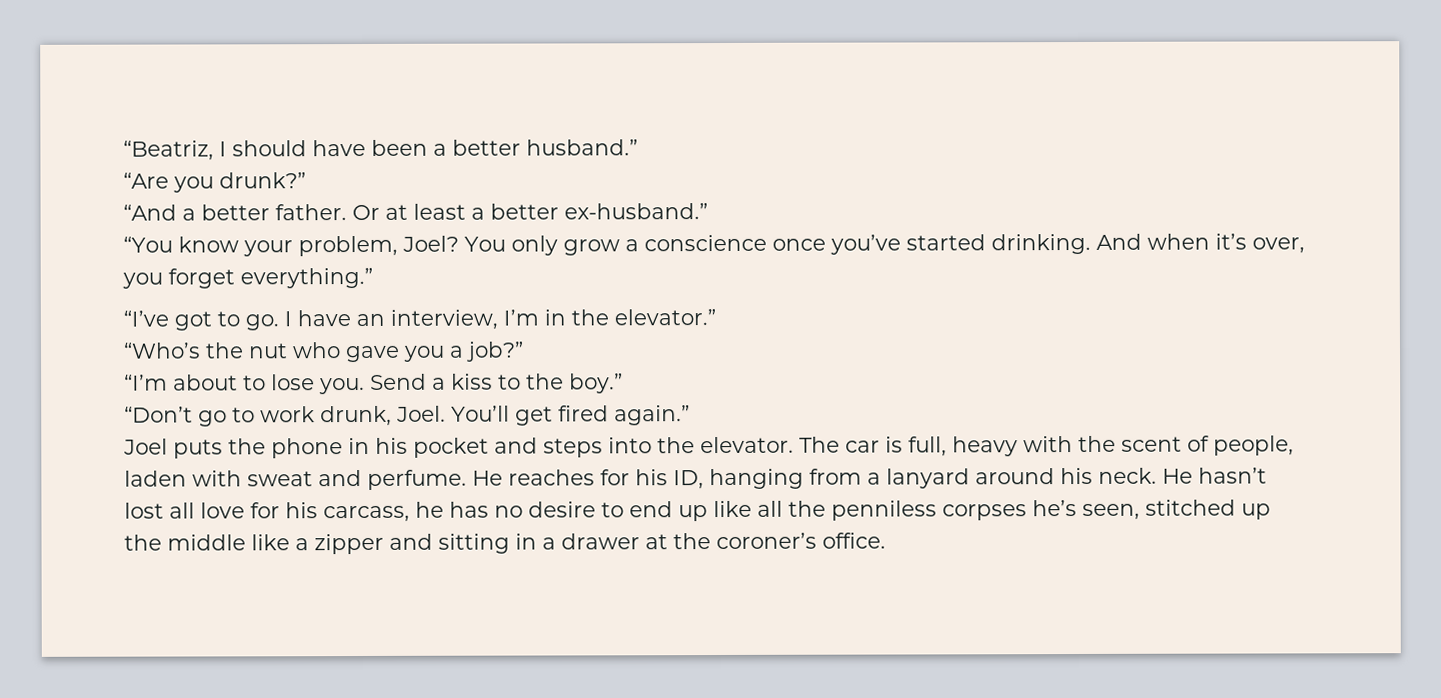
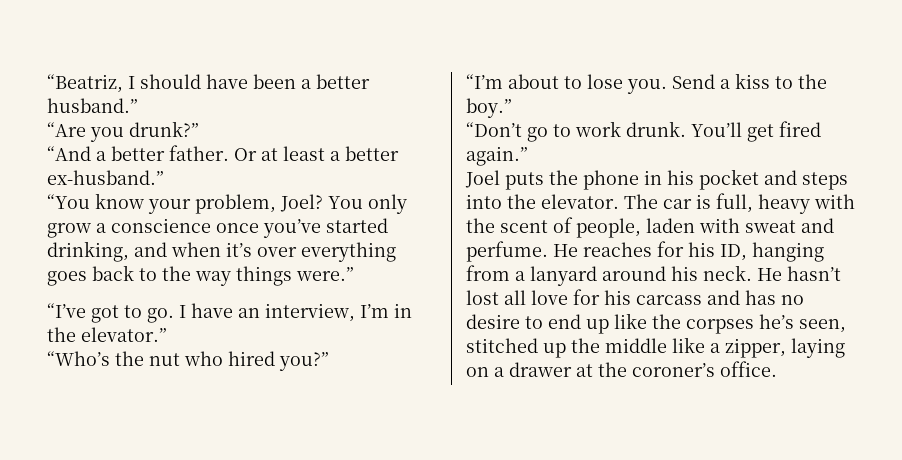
[991,233,1305,255] [122,267,373,289] drinking. And when it’s over, you forget everything.” -> [47,241,396,262] [47,265,354,286] drinking, and when it’s over everything goes back to the way things were.”
[345,341,524,363] gave you a job?” -> [228,351,329,371] hired you?”
[320,405,446,427] drunk, Joel. -> [626,121,686,137] drunk.
[323,501,444,523] carcass, he -> [636,290,740,305] carcass and
[757,500,937,521] all the penniless -> [652,314,681,329] the
[314,533,537,555] zipper and sitting in -> [725,338,845,358] [466,367,489,377] zipper, laying on

